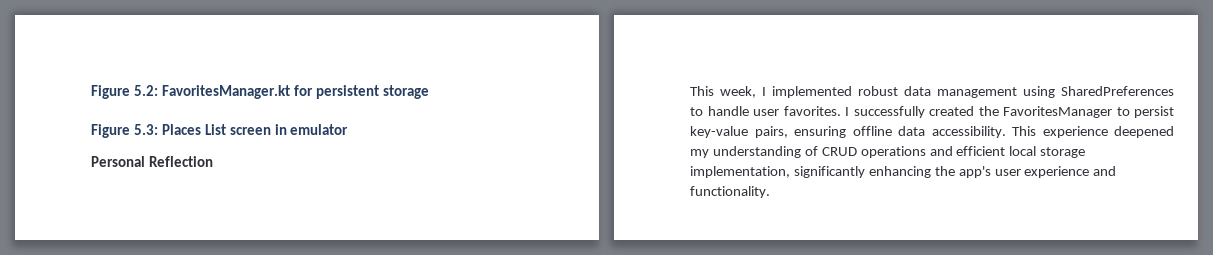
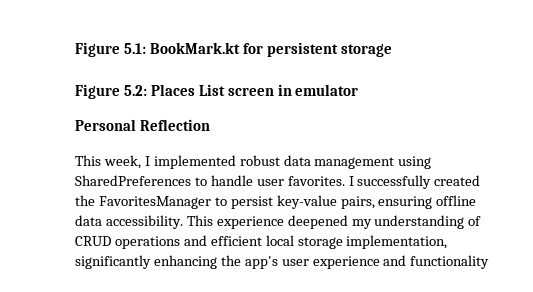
[91,85,290,99] Figure 5.2: FavoritesManager.kt -> [75,42,240,57] Figure 5.1: BookMark.kt
[133,124,158,135] 5.3: -> [123,85,147,96] 5.2:
[690,186,770,198] functionality. -> [410,255,490,269] functionality

